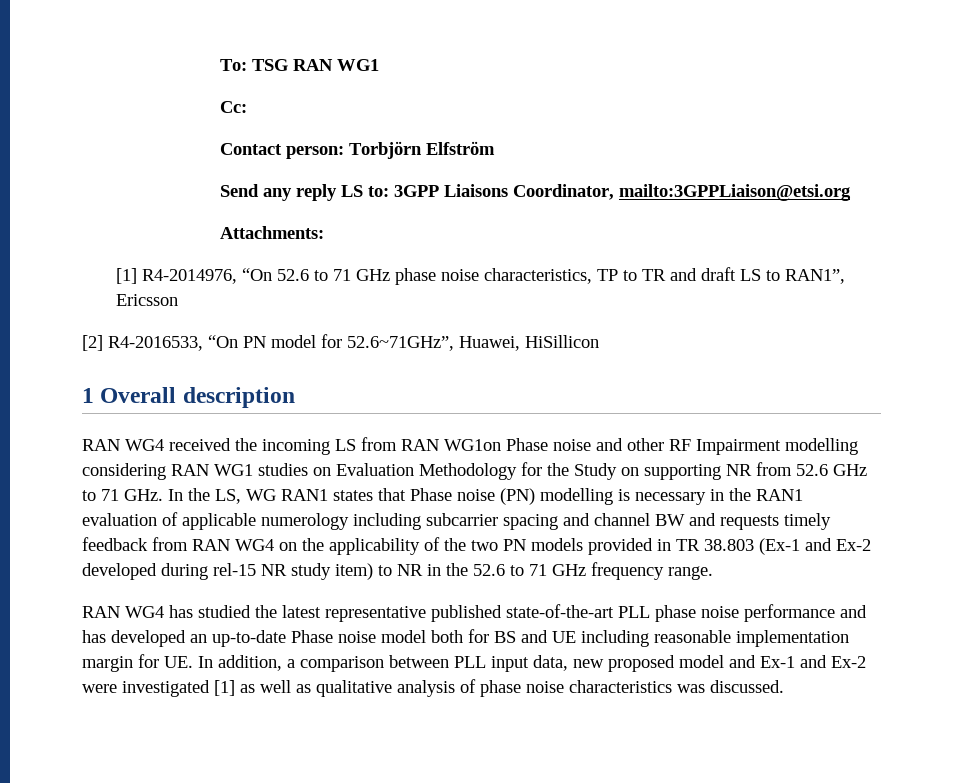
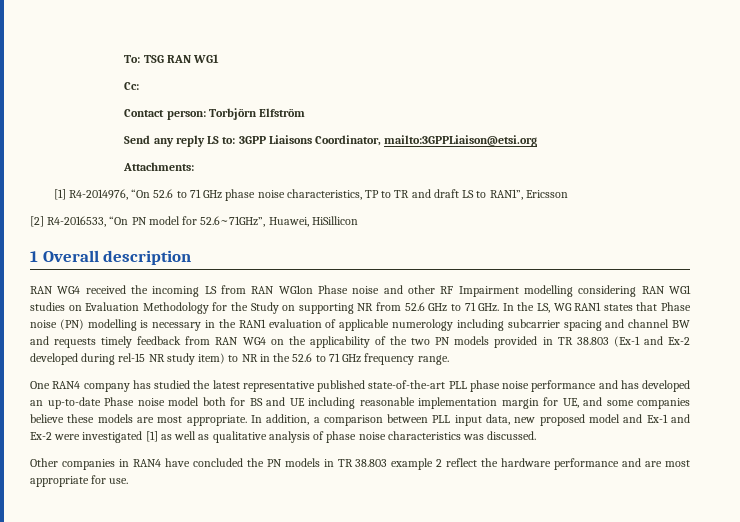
[82,606,164,618] RAN WG4 -> [30,381,130,392] One RAN4 company
[164,656,193,668] UE. -> [562,397,690,409] [30,414,247,426] UE, and some companies believe these models are most appropriate.
(784, 686) none -> [30,458,690,470] [30,475,129,487] // Other companies in RAN4 have concluded the PN models in TR 38.803 example 2 reflect the hardware performance and are most appropriate for use.

